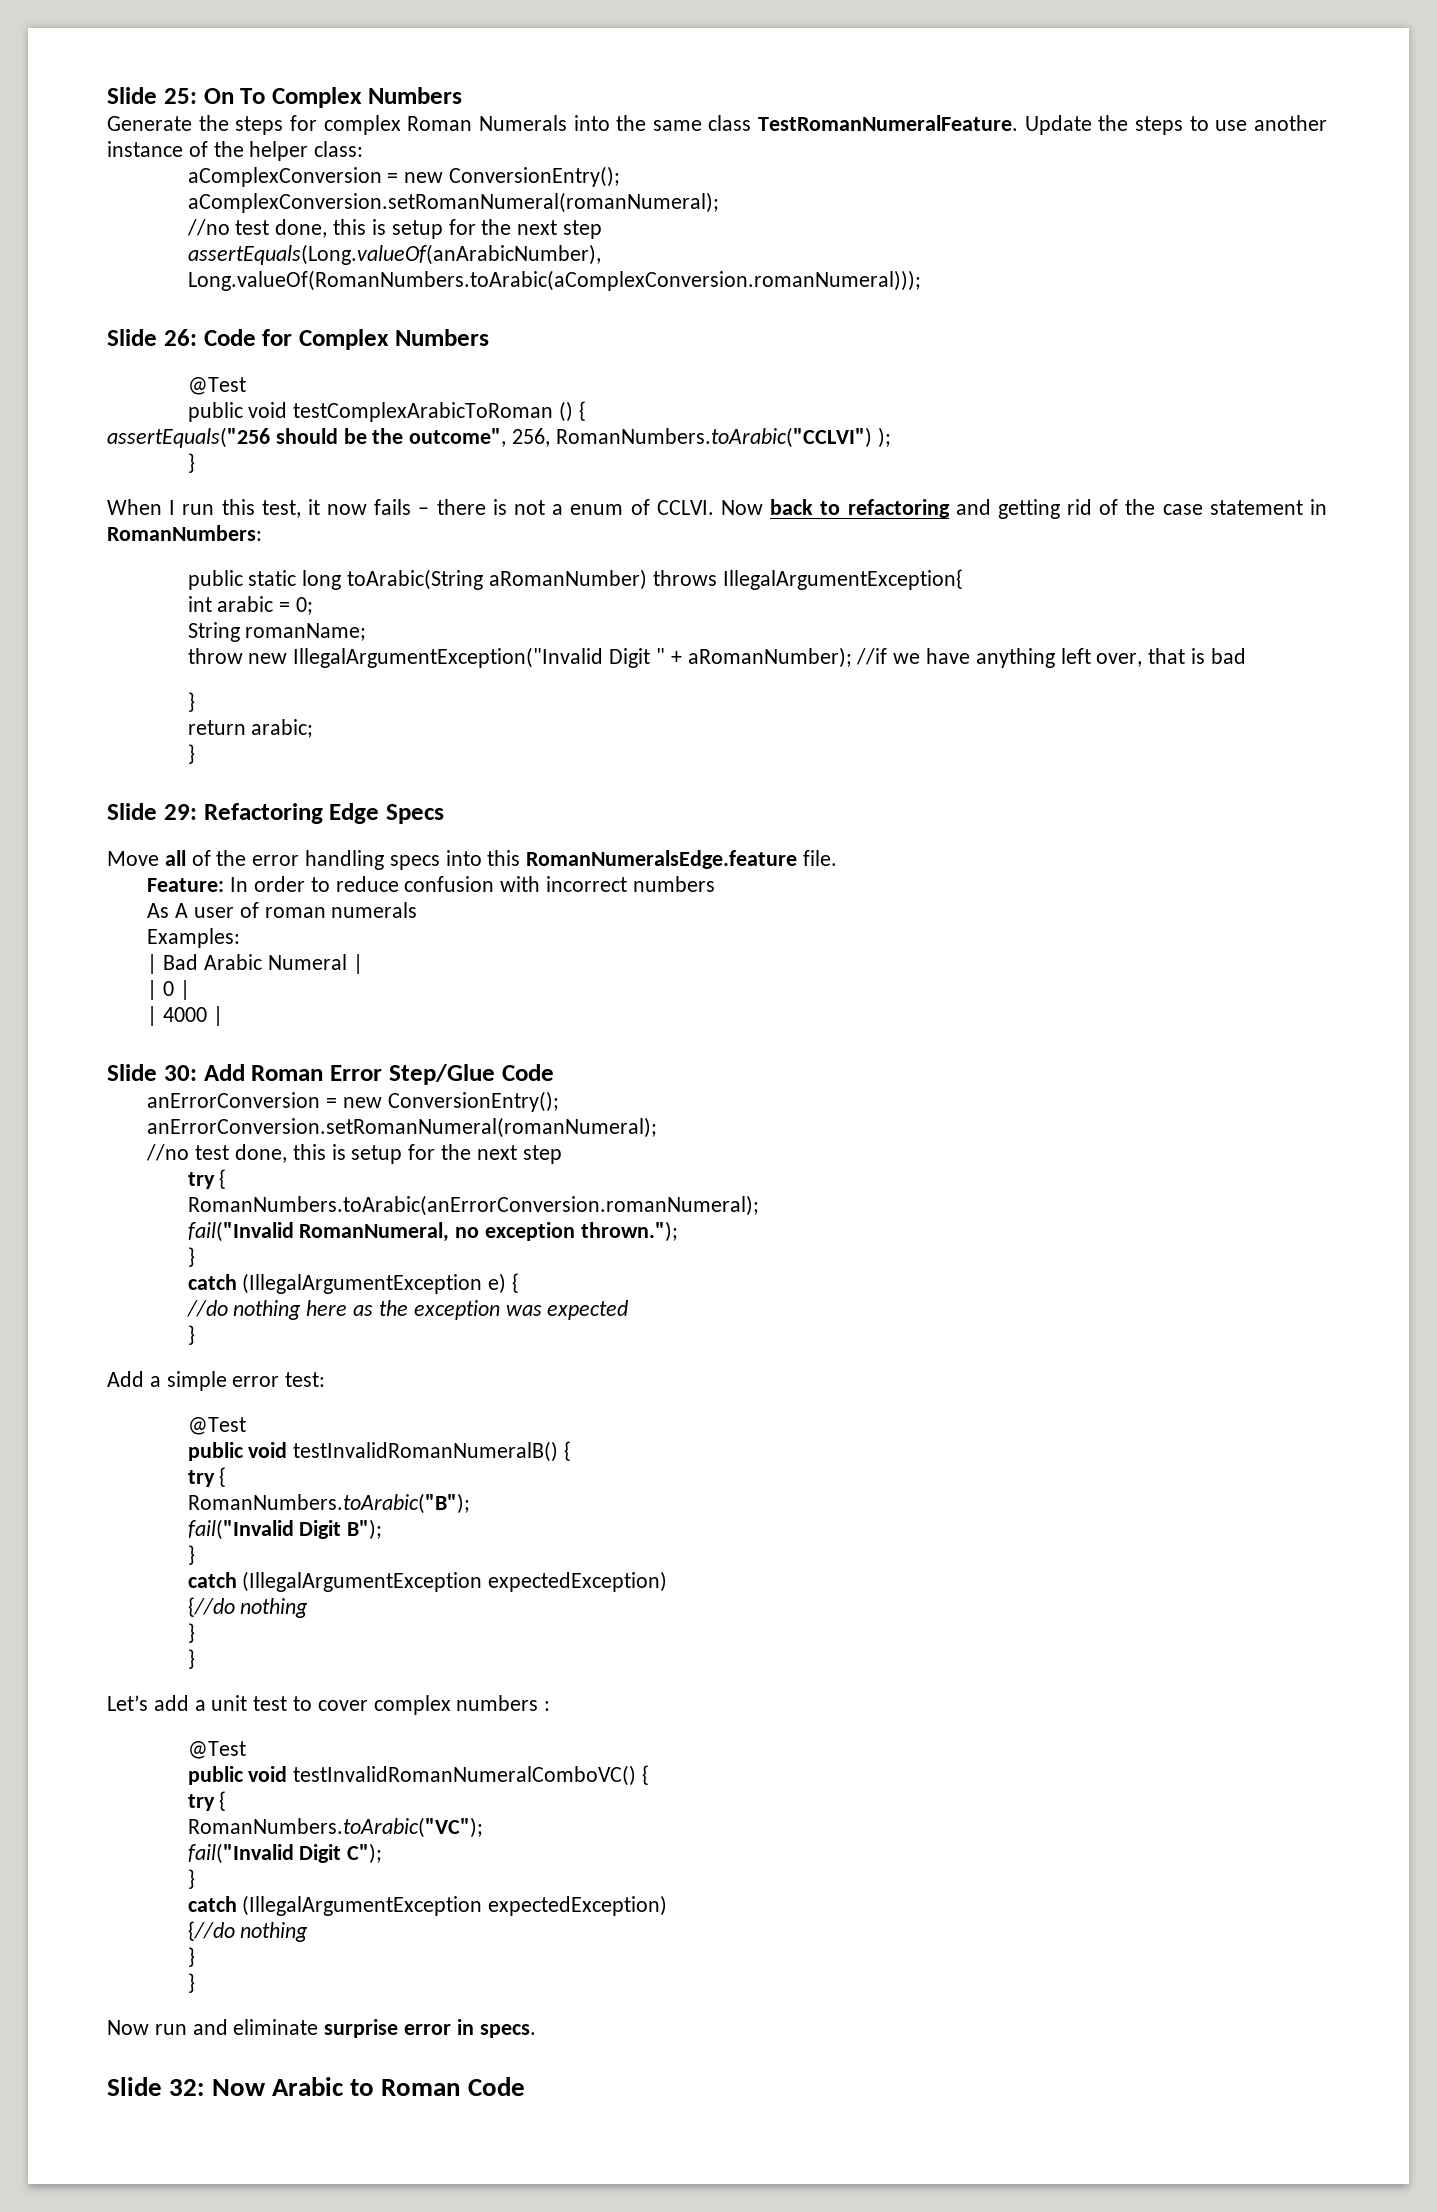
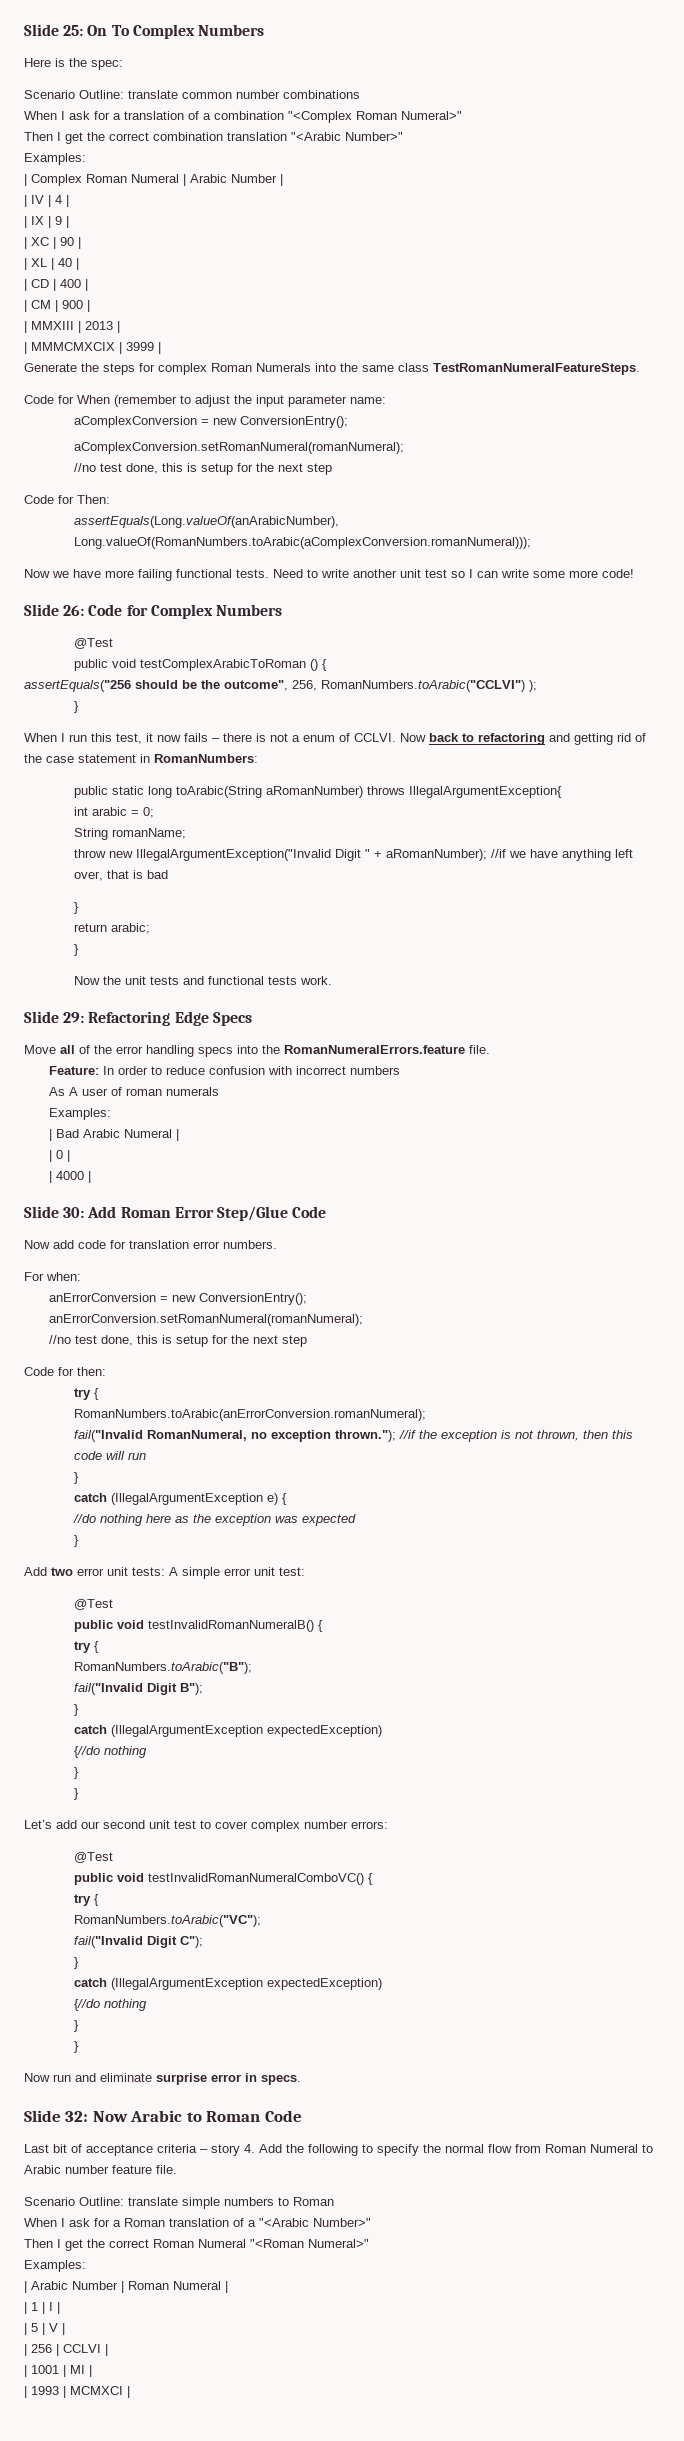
(462, 95) none -> [24,58,123,70] [24,90,360,99] [24,111,462,123] [24,132,403,144] [24,153,86,165] [24,174,283,186] [24,195,69,207] [24,216,69,228] [24,237,81,249] [24,258,79,270] [24,279,88,291] [24,300,90,312] [24,321,120,333] [24,342,161,354] // Here is the spec: // Scenario Outline: translate common number combinations // When I ask for a translation of a combination "<Complex Roman Numeral>" // Then I get the correct combination translation "<Arabic Number>" // Examples: // | Complex Roman Numeral | Arabic Number | // | IV | 4 | // | IX | 9 | // | XC | 90 | // | XL | 40 | // | CD | 400 | // | CM | 900 | // | MMXIII | 2013 | // | MMMCMXCIX | 3999 |
[758,115,1328,135] [107,141,364,161] TestRomanNumeralFeature. Update the steps to use another instance of the helper class: -> [433,363,640,375] [24,395,386,407] TestRomanNumeralFeatureSteps. // Code for When (remember to adjust the input parameter name:
(602, 229) none -> [24,495,110,504] // Code for Then:
(921, 280) none -> [24,569,634,581] // Now we have more failing functional tests. Need to write another unit test so I can write some more code!
(195, 754) none -> [74,976,333,985] // Now the unit tests and functional tests work.
[487,850,798,869] this RomanNumeralsEdge.feature -> [262,1045,465,1054] the RomanNumeralErrors.feature
(554, 1072) none -> [24,1240,277,1249] [24,1272,81,1281] // Now add code for translation error numbers. // For when:
(562, 1154) none -> [24,1367,106,1376] // Code for then:
(678, 1231) none -> [399,1430,634,1442] [74,1451,147,1460] //if the exception is not thrown, then this code will run
[149,1376,161,1387] a -> [51,1567,178,1576] two error unit tests: A
(280, 1381) none -> [254,1567,275,1576] unit
[194,1700,206,1711] a -> [81,1820,145,1829] our second
[456,1695,551,1711] numbers : -> [304,1820,388,1829] number errors:
(525, 2086) none -> [24,2144,653,2156] [24,2165,177,2174] [24,2197,334,2209] [24,2218,371,2227] [24,2239,369,2251] [24,2260,86,2272] [24,2281,228,2293] [24,2302,60,2314] [24,2323,65,2335] [24,2344,108,2356] [24,2365,92,2377] [24,2386,130,2398] // Last bit of acceptance criteria – story 4. Add the following to specify the normal flow from Roman Numeral to Arabic number feature file. // Scenario Outline: translate simple numbers to Roman // When I ask for a Roman translation of a "<Arabic Number>" // Then I get the correct Roman Numeral "<Roman Numeral>" // Examples: // | Arabic Number | Roman Numeral | // | 1 | I | // | 5 | V | // | 256 | CCLVI | // | 1001 | MI | // | 1993 | MCMXCI |

